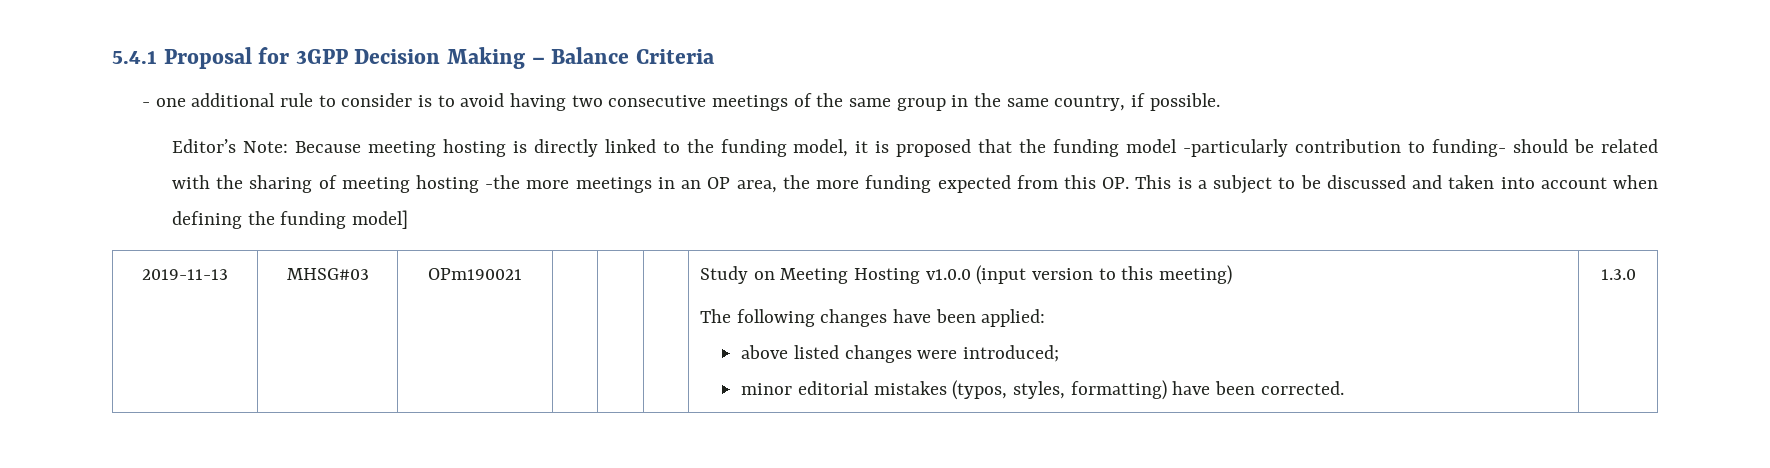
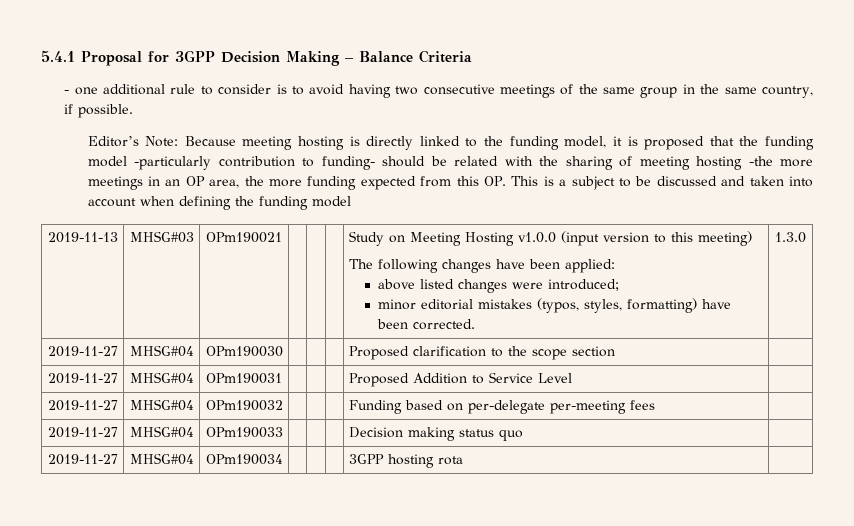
[351,210,408,229] model] -> [311,196,351,207] model
(1636, 274) none -> [47,346,118,357] [129,345,194,357] [205,346,283,357] [348,346,615,360] [47,373,118,384] [129,372,194,384] [206,373,282,384] [348,372,572,387] [47,400,118,411] [129,399,194,411] [205,400,283,411] [348,400,655,414] [47,427,118,438] [129,426,194,438] [205,427,283,438] [348,427,523,441] [47,454,118,465] [129,453,194,465] [205,454,283,465] [348,454,463,468] // 2019-11-27 | MHSG#04 | OPm190030 | | | | Proposed clarification to the scope section | // 2019-11-27 | MHSG#04 | OPm190031 | | | | Proposed Addition to Service Level | // 2019-11-27 | MHSG#04 | OPm190032 | | | | Funding based on per-delegate per-meeting fees | // 2019-11-27 | MHSG#04 | OPm190033 | | | | Decision making status quo | // 2019-11-27 | MHSG#04 | OPm190034 | | | | 3GPP hosting rota |

